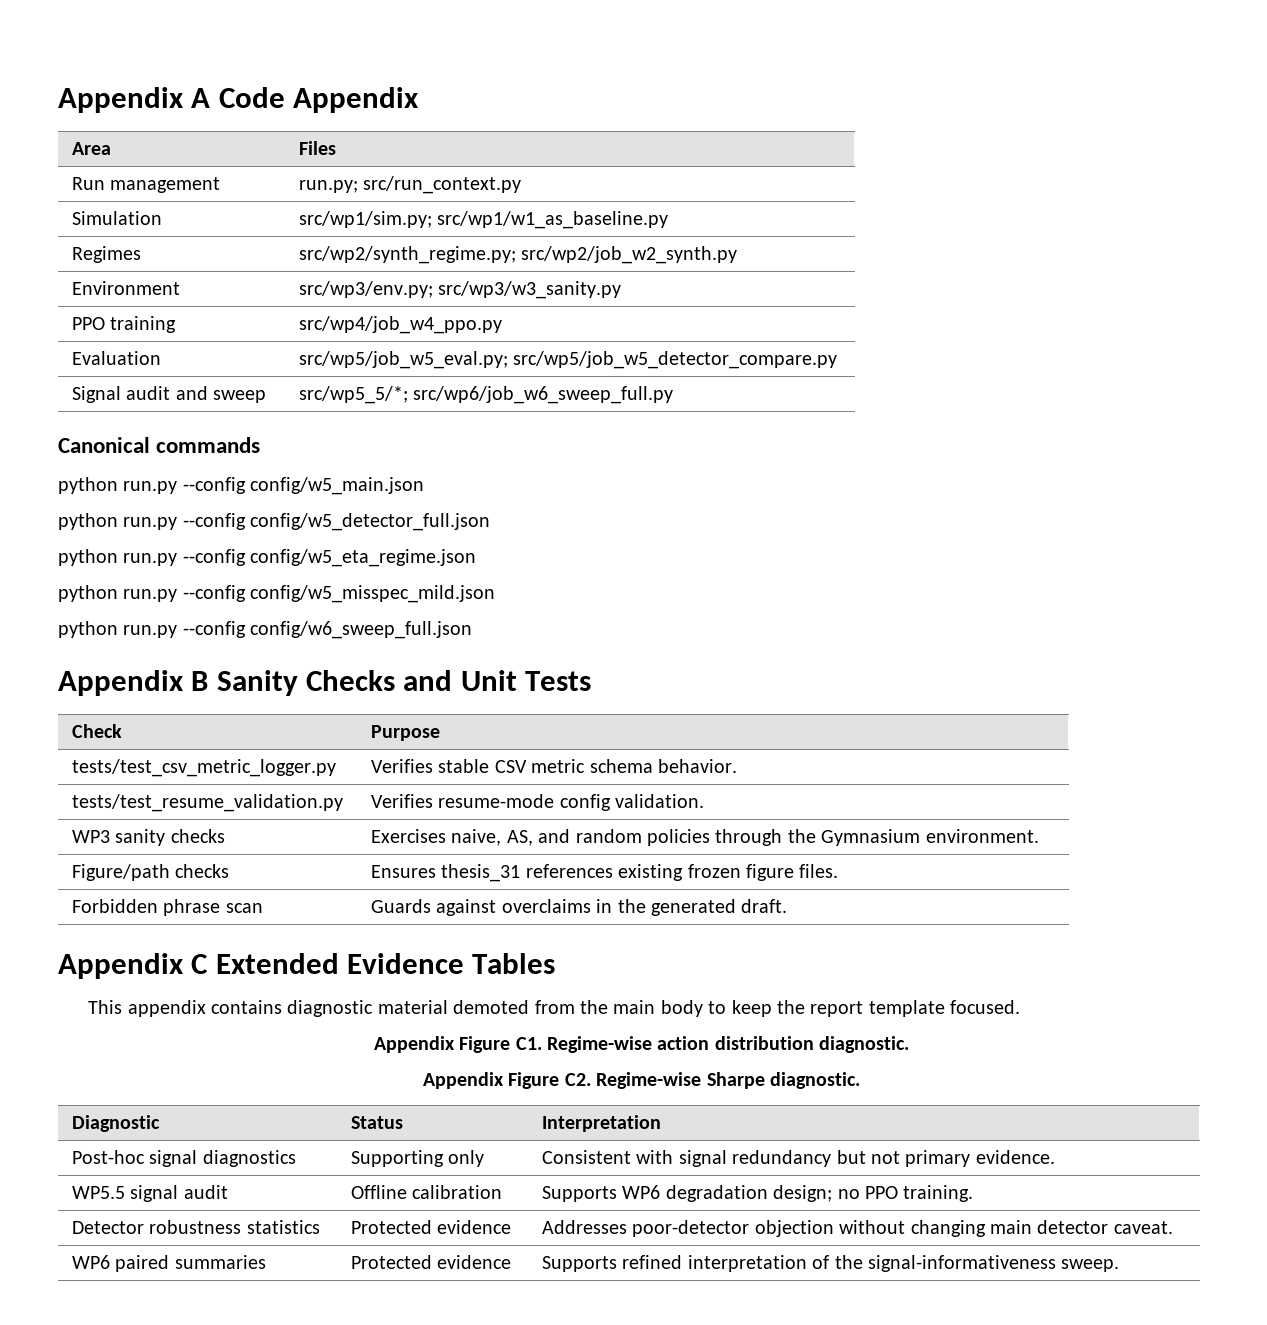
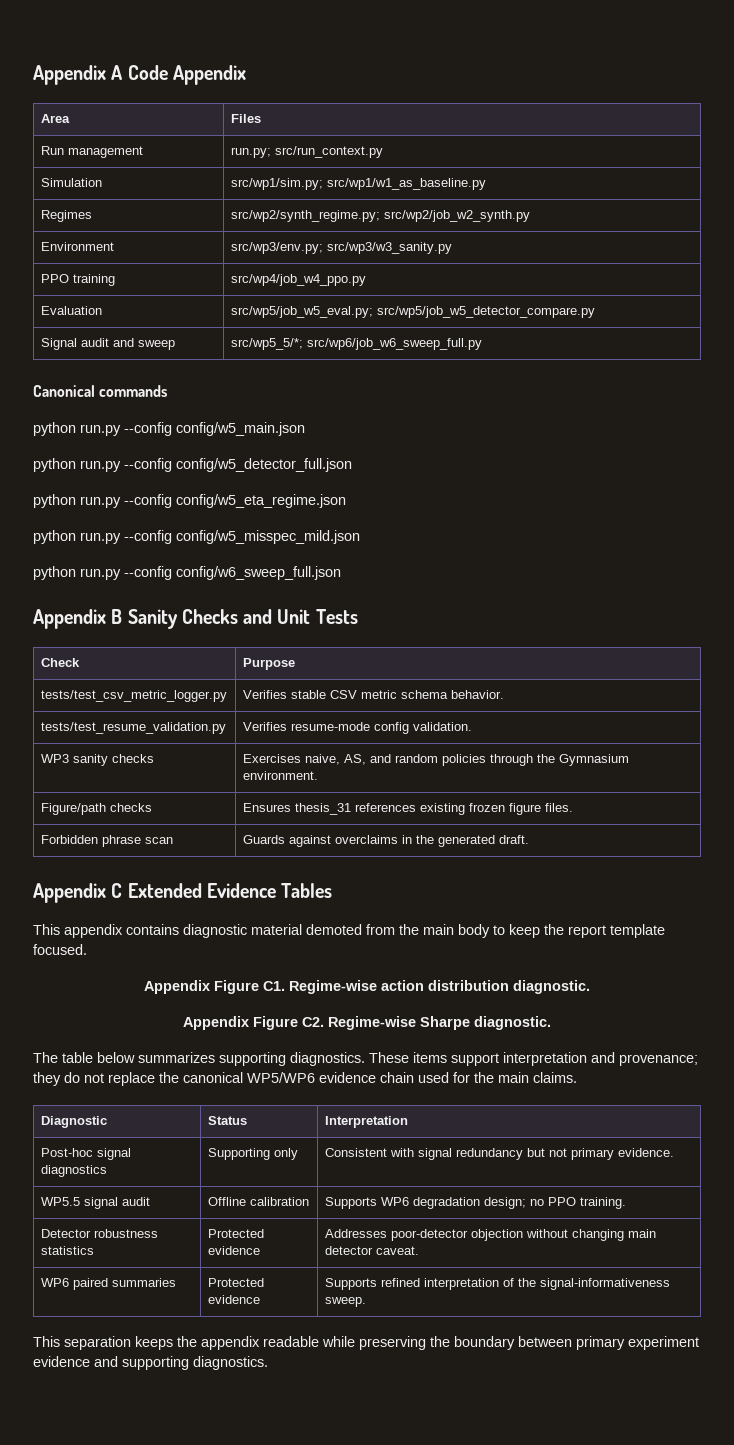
(860, 1080) none -> [33,1052,698,1066] [33,1072,577,1086] // The table below summarizes supporting diagnostics. These items support interpretation and provenance; they do not replace the canonical WP5/WP6 evidence chain used for the main claims.
(1120, 1265) none -> [33,1336,699,1350] [33,1356,268,1370] // This separation keeps the appendix readable while preserving the boundary between primary experiment evidence and supporting diagnostics.

